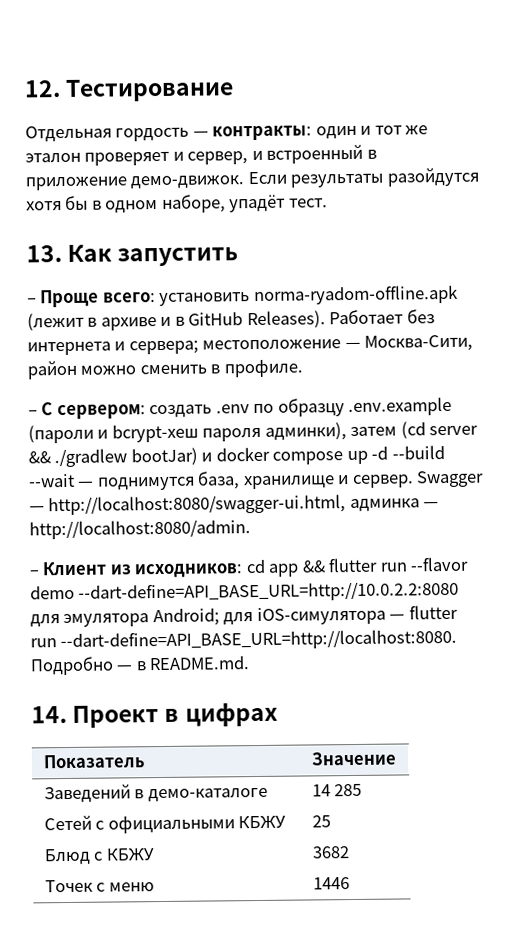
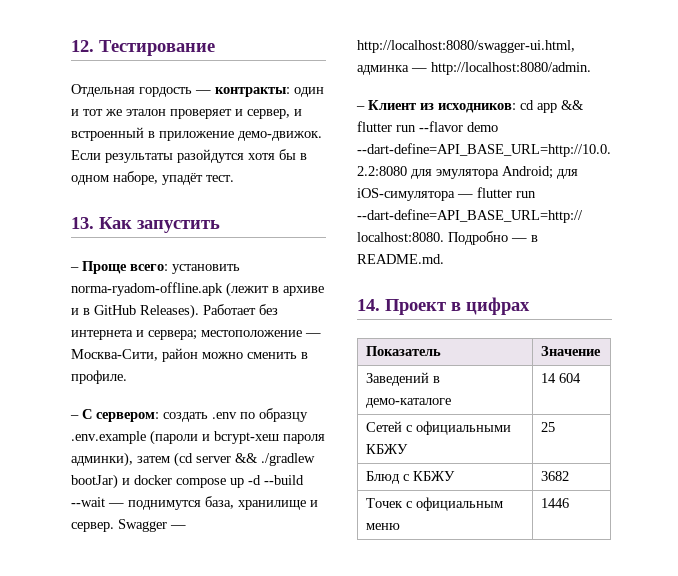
[334,783,363,797] 285 -> [559,373,582,383] 604
(106, 887) none -> [416,497,504,511] официальным

